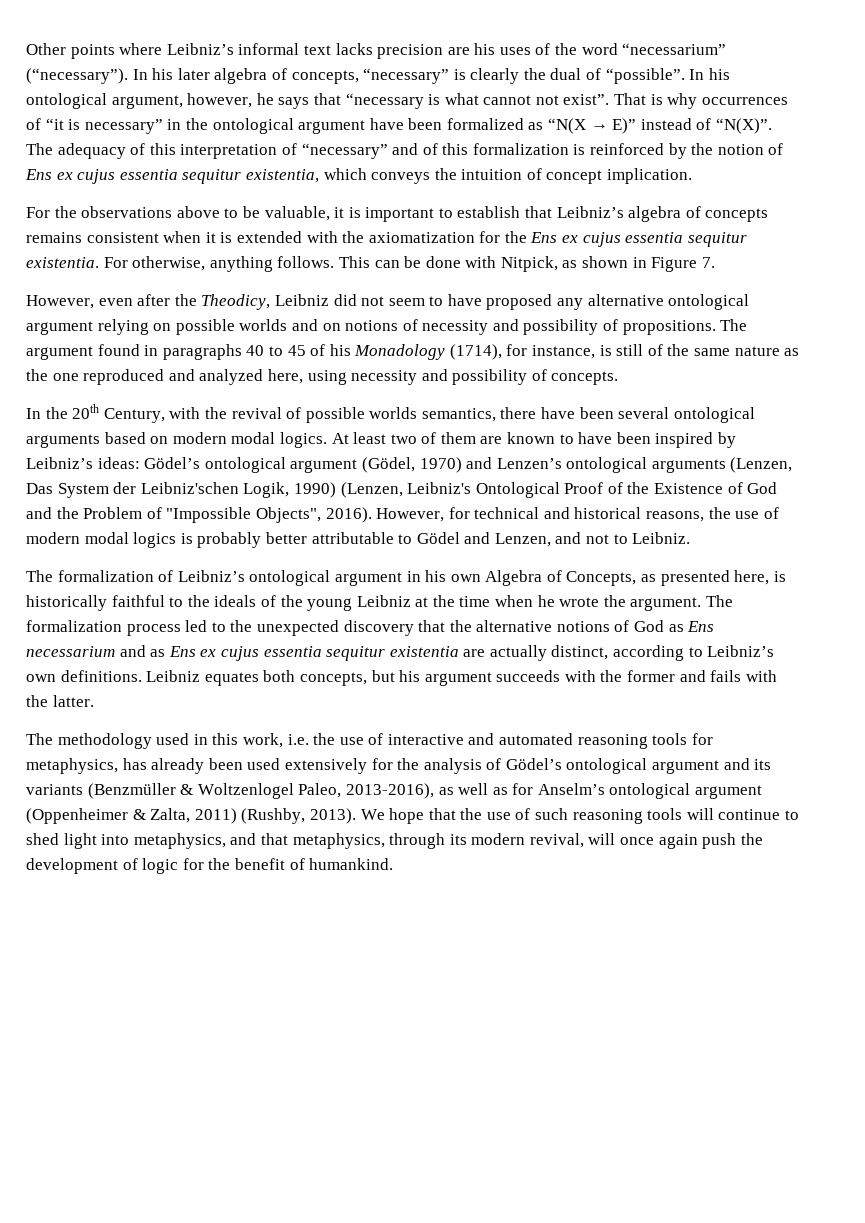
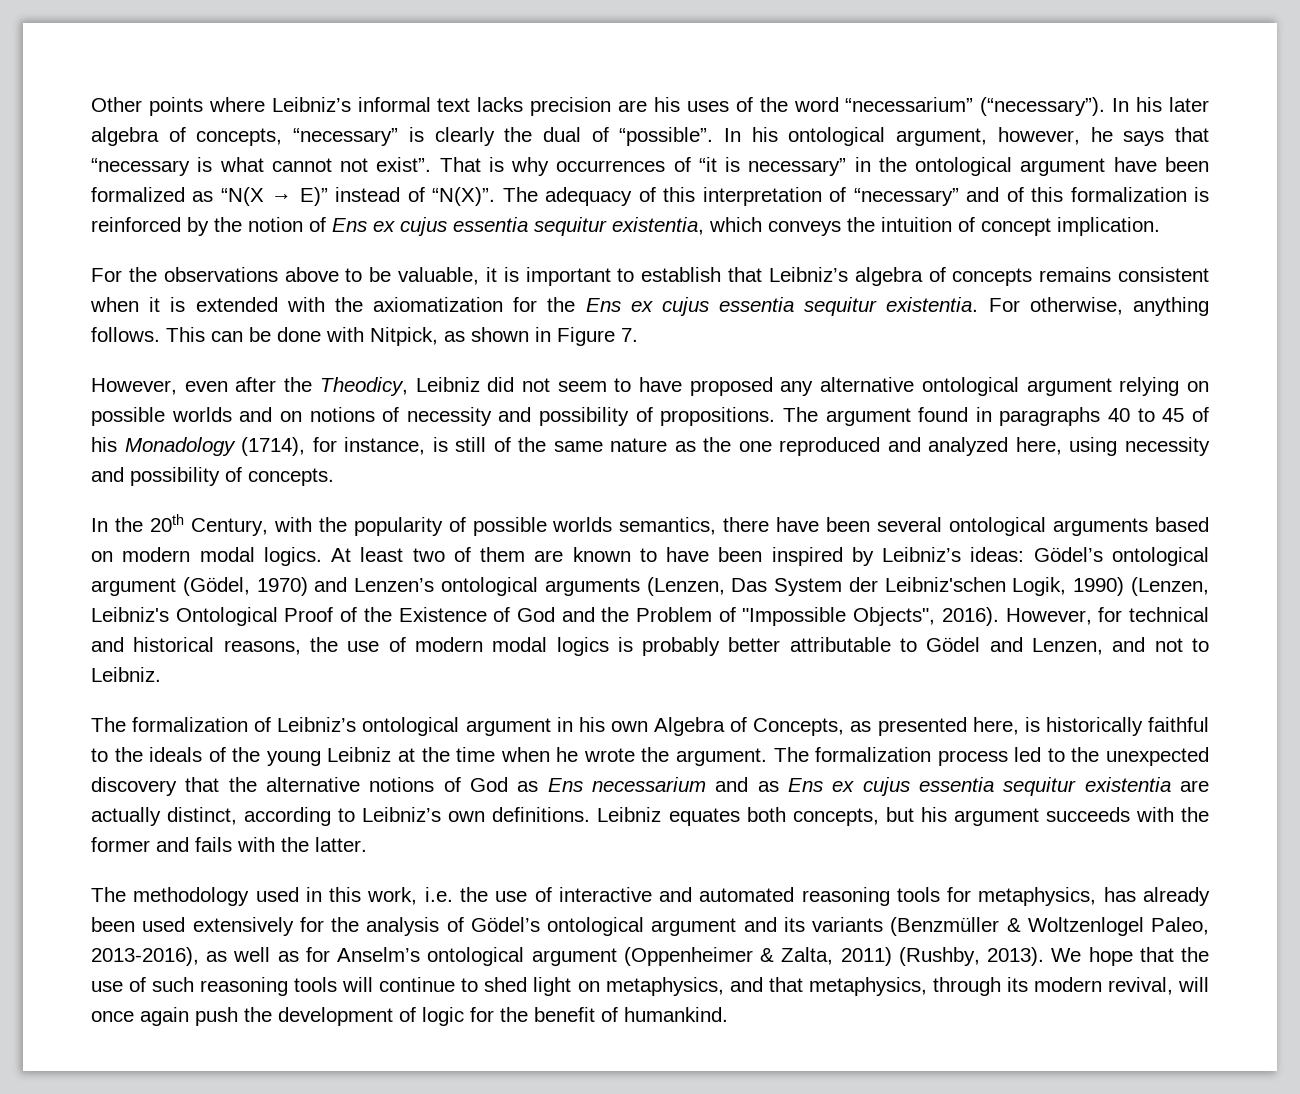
[231,407,282,419] revival -> [353,517,443,536] popularity
[101,834,130,845] into -> [577,981,600,992] on

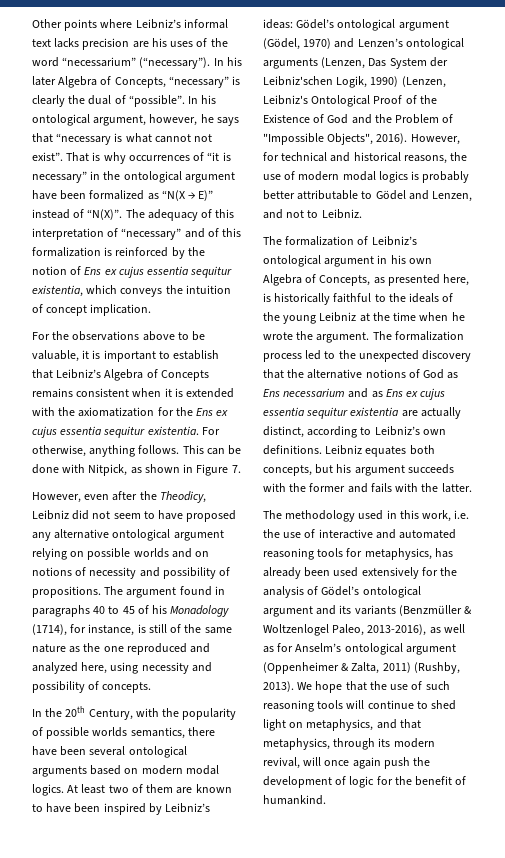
[91,127,283,146] algebra of concepts, -> [58,76,166,88] Algebra of Concepts,
[854,267,1033,286] algebra of concepts -> [104,369,209,381] Algebra of Concepts

